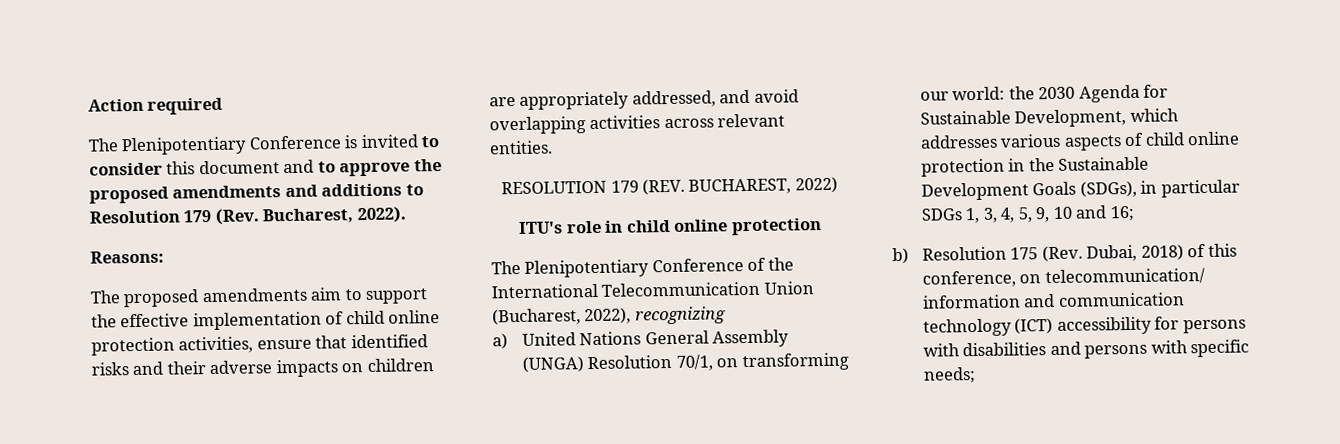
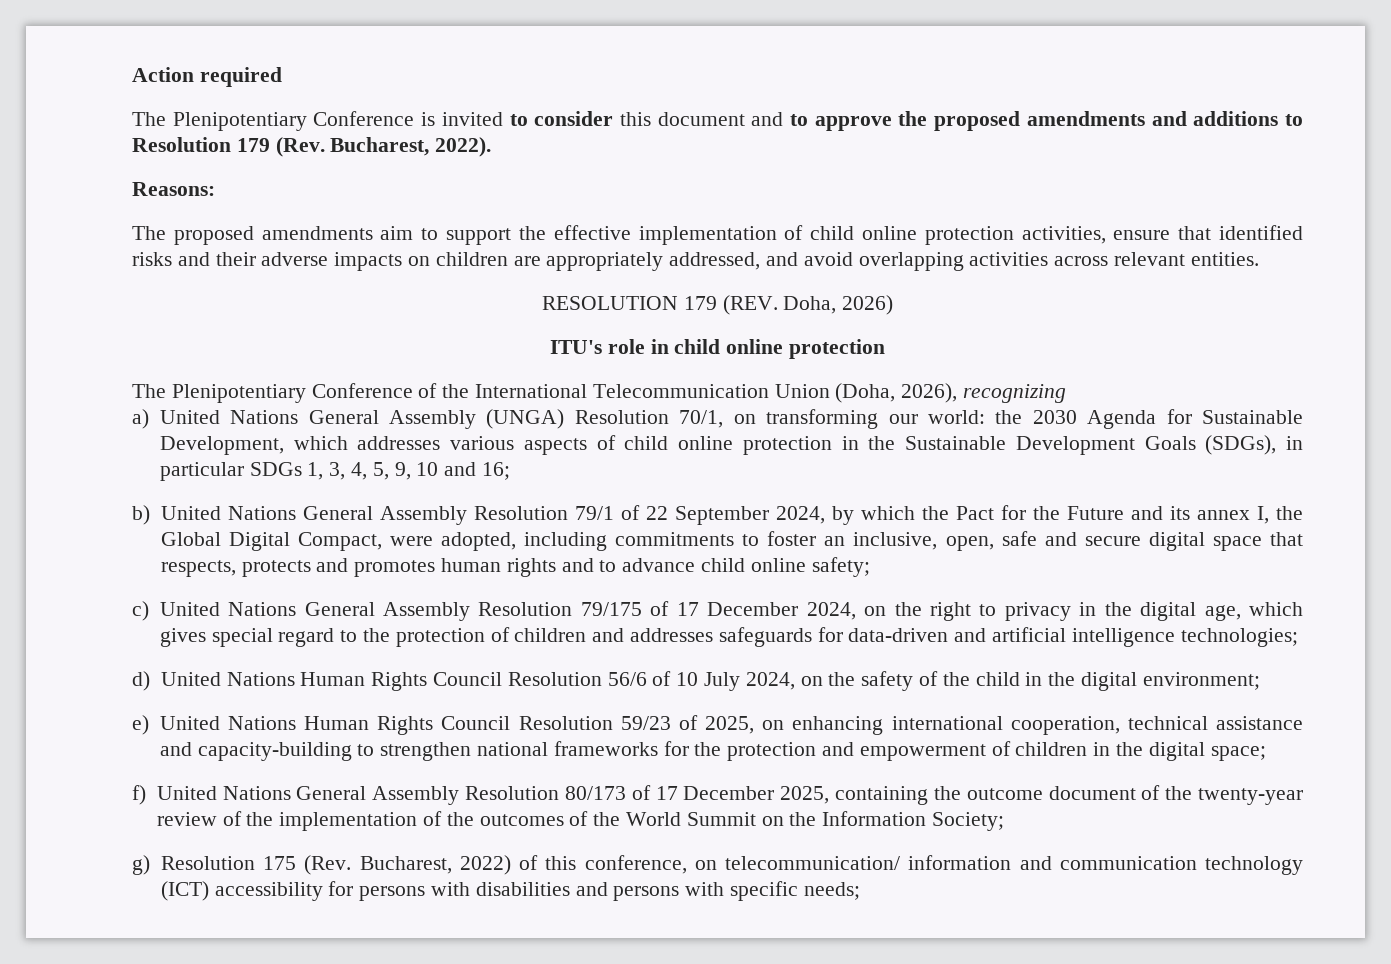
[688,176,838,195] BUCHAREST, 2022) -> [783,295,894,315] Doha, 2026)
[492,307,632,326] (Bucharest, 2022), -> [835,383,958,403] (Doha, 2026),
(909, 256) none -> [160,505,1304,525] [160,531,1304,551] [160,557,870,577] [132,601,1304,621] [159,627,1298,647] [132,671,1260,691] [132,715,1304,735] [159,741,1266,761] [132,785,1303,805] [156,811,1005,831] [132,855,150,875] United Nations General Assembly Resolution 79/1 of 22 September 2024, by which the Pact for the Future and its annex I, the Global Digital Compact, were adopted, including commitments to foster an inclusive, open, safe and secure digital space that respects, protects and promotes human rights and to advance child online safety; // c) United Nations General Assembly Resolution 79/175 of 17 December 2024, on the right to privacy in the digital age, which gives special regard to the protection of children and addresses safeguards for data-driven and artificial intelligence technologies; // d) United Nations Human Rights Council Resolution 56/6 of 10 July 2024, on the safety of the child in the digital environment; // e) United Nations Human Rights Council Resolution 59/23 of 2025, on enhancing international cooperation, technical assistance and capacity-building to strengthen national frameworks for the protection and empowerment of children in the digital space; // f) United Nations General Assembly Resolution 80/173 of 17 December 2025, containing the outcome document of the twenty-year review of the implementation of the outcomes of the World Summit on the Information Society; // g)
[1086,244,1184,262] Dubai, 2018) -> [359,855,511,875] Bucharest, 2022)

